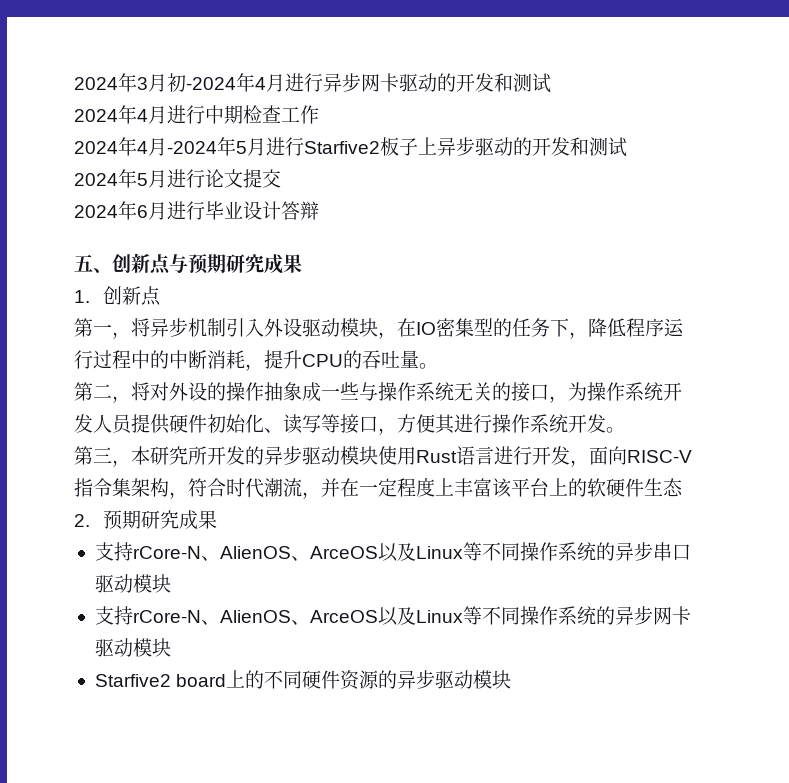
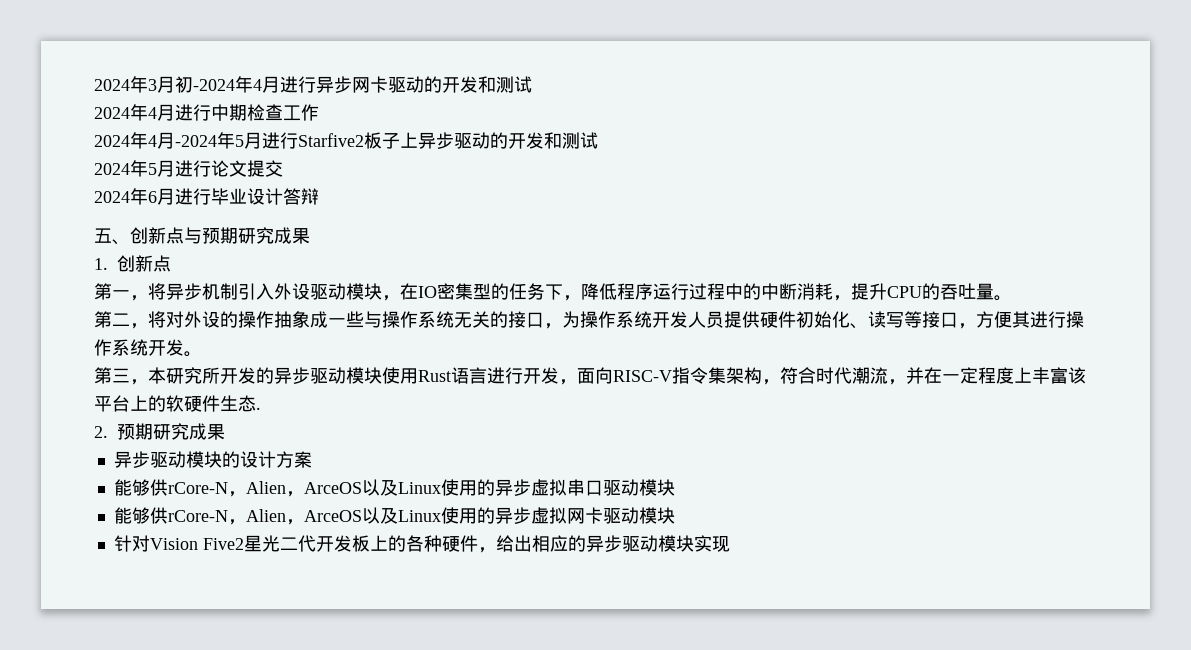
(683, 487) none -> [256,407,261,410] .
[94,542,691,562] [94,574,171,593] [94,606,691,626] [94,638,171,657] [94,670,512,690] 支持rCore-N、AlienOS、ArceOS以及Linux等不同操作系统的异步串口驱动模块 // 支持rCore-N、AlienOS、ArceOS以及Linux等不同操作系统的异步网卡驱动模块 // Starfive2 board上的不同硬件资源的异步驱动模块 -> [113,451,312,468] [113,479,675,497] [113,507,675,525] [113,535,730,553] 异步驱动模块的设计方案 // 能够供rCore-N，Alien，ArceOS以及Linux使用的异步虚拟串口驱动模块 // 能够供rCore-N，Alien，ArceOS以及Linux使用的异步虚拟网卡驱动模块 // 针对Vision Five2星光二代开发板上的各种硬件，给出相应的异步驱动模块实现

